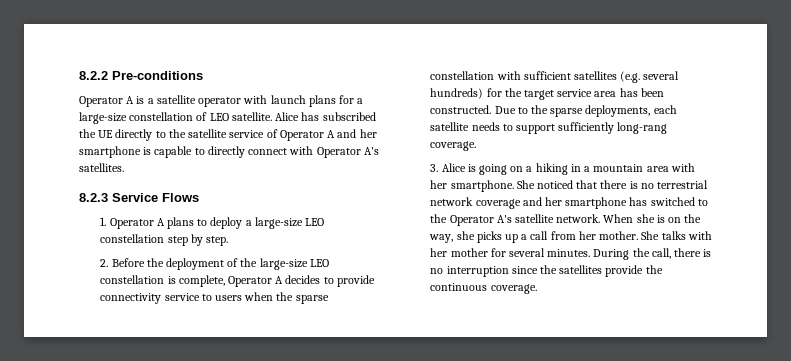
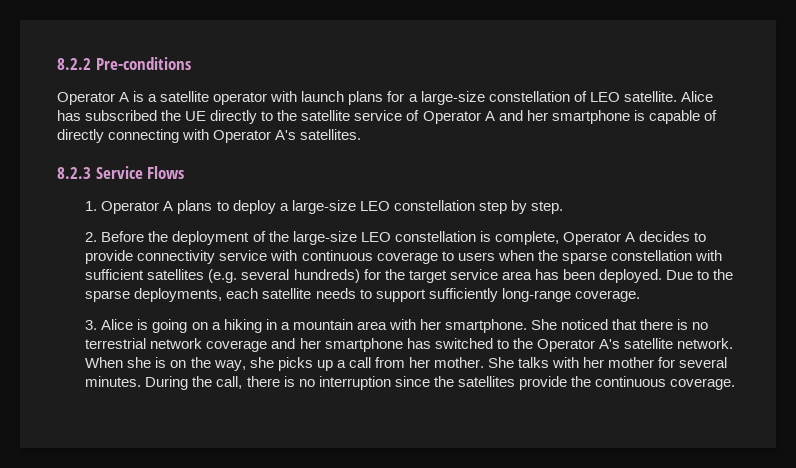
[194,146,288,158] to directly connect -> [703,110,717,121] [57,129,180,143] of directly connecting
(200, 297) none -> [270,250,438,264] with continuous coverage
[430,105,492,114] constructed. -> [598,269,662,283] deployed.
[617,122,668,134] long-rang -> [501,288,571,302] long-range

